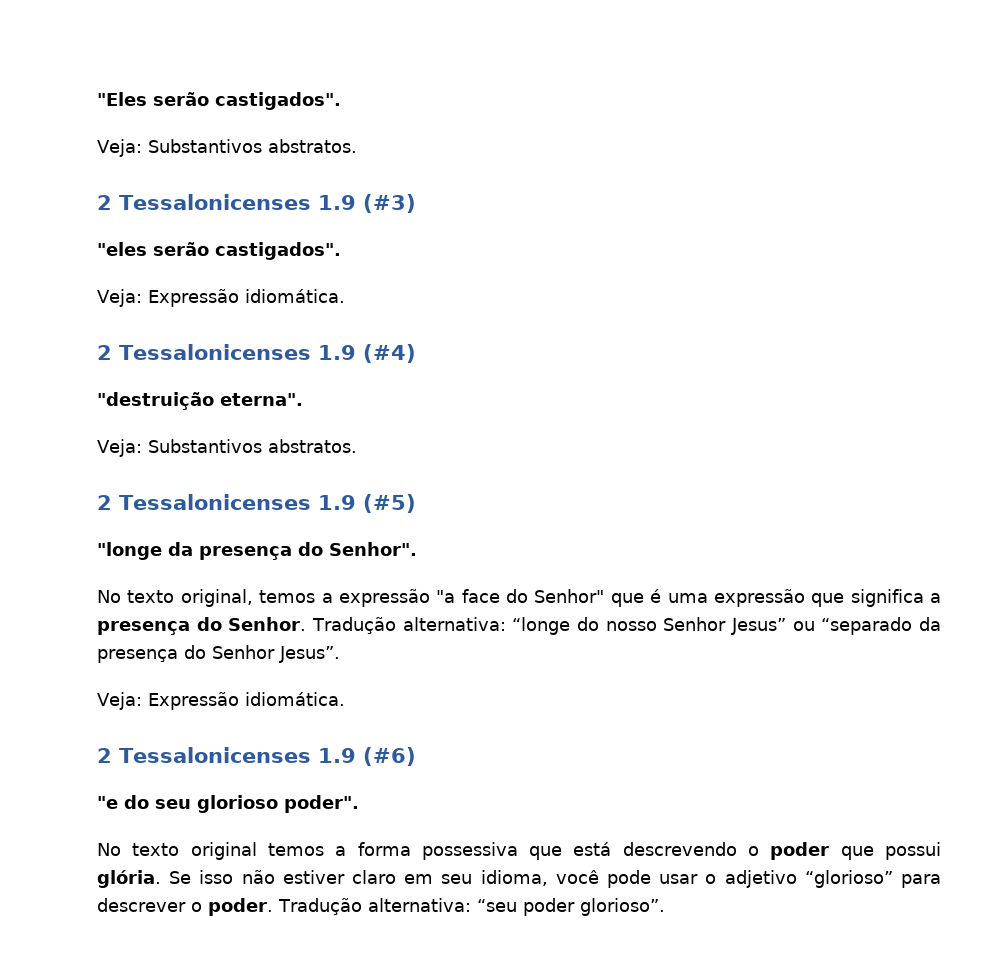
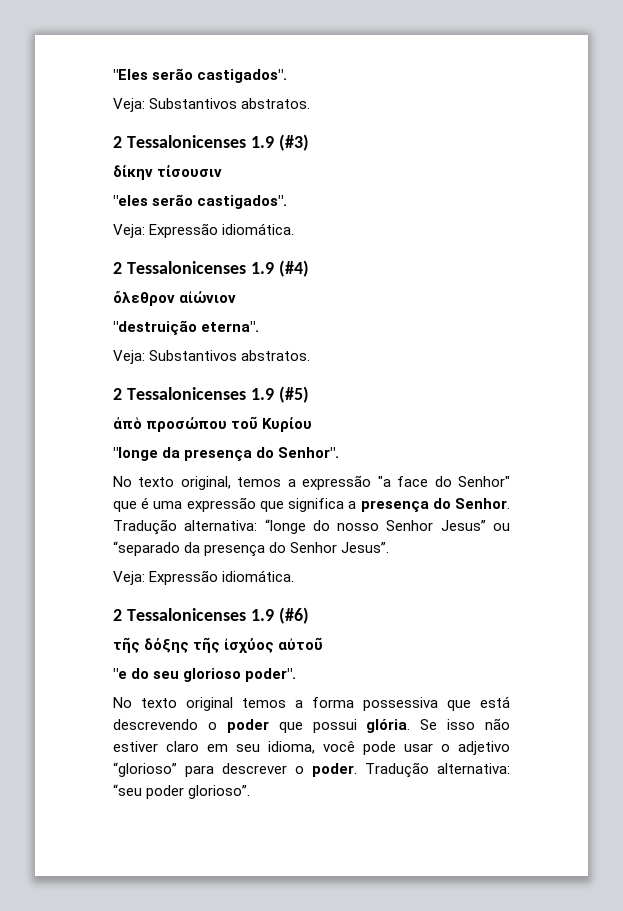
(416, 203) none -> [113,165,223,180] // δίκην τίσουσιν
(416, 353) none -> [113,291,237,306] // ὄλεθρον αἰώνιον
(416, 503) none -> [113,416,313,432] // ἀπὸ προσώπου τοῦ Κυρίου
(416, 756) none -> [113,637,324,654] // τῆς δόξης τῆς ἰσχύος αὐτοῦ

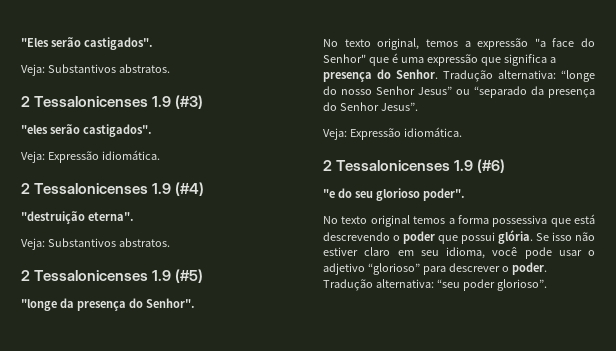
[113,165,223,180] // δίκην τίσουσιν -> (204, 102) none
[113,291,237,306] // ὄλεθρον αἰώνιον -> (205, 189) none
[113,416,313,432] // ἀπὸ προσώπου τοῦ Κυρίου -> (204, 276) none
[113,637,324,654] // τῆς δόξης τῆς ἰσχύος αὐτοῦ -> (506, 166) none

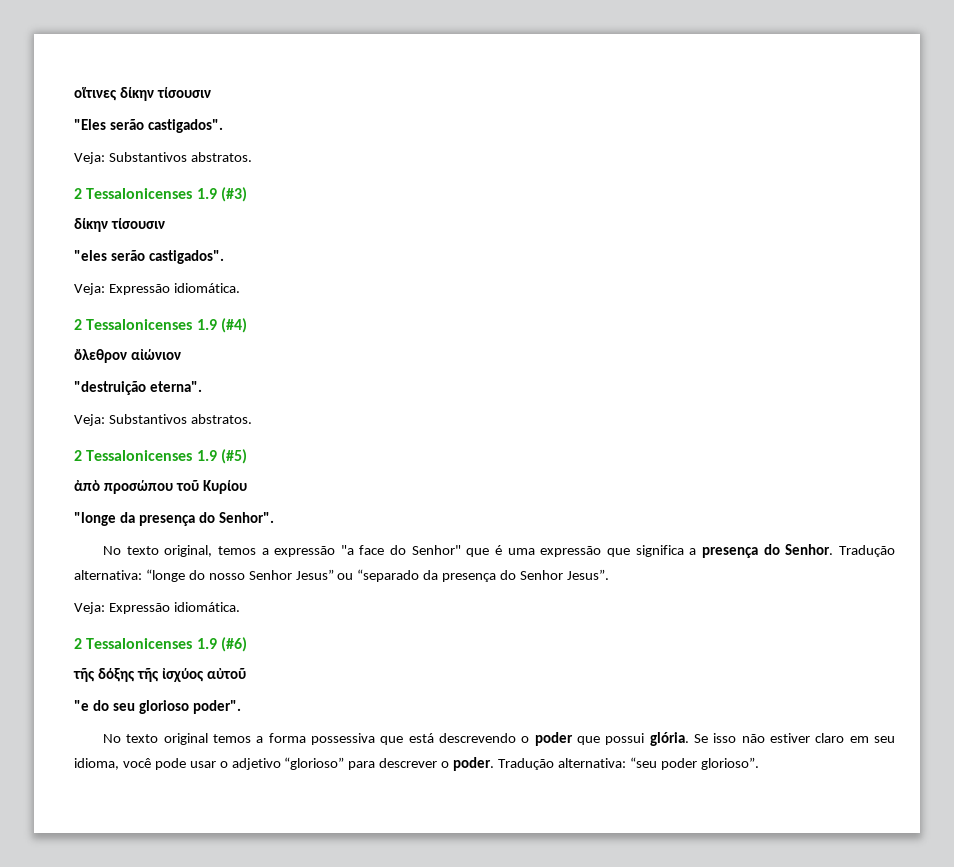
(21, 42) none -> [74,87,211,101] οἵτινες δίκην τίσουσιν //
(204, 102) none -> [74,218,165,232] // δίκην τίσουσιν
(205, 189) none -> [74,349,181,363] // ὄλεθρον αἰώνιον
(204, 276) none -> [74,480,247,494] // ἀπὸ προσώπου τοῦ Κυρίου
(506, 166) none -> [73,668,246,682] // τῆς δόξης τῆς ἰσχύος αὐτοῦ

